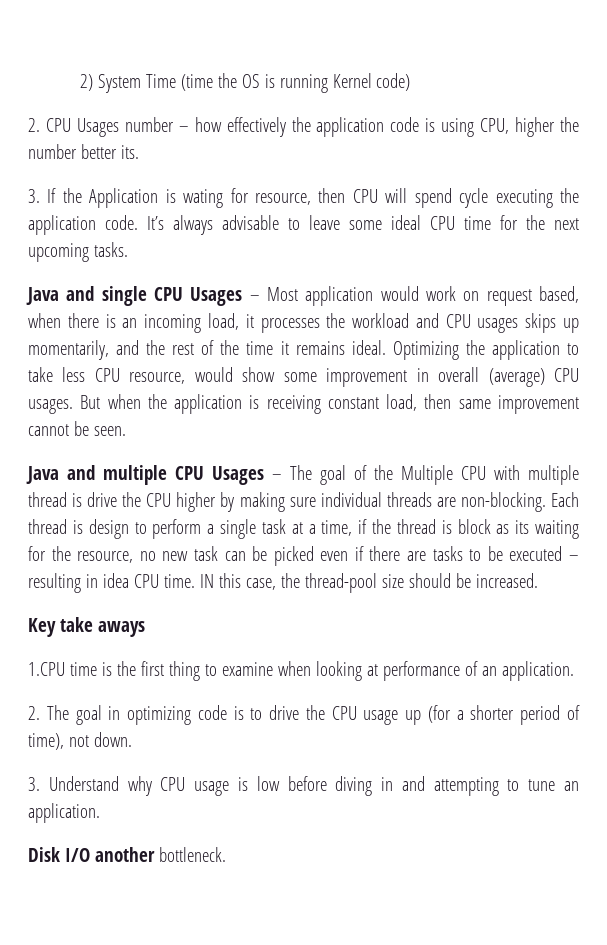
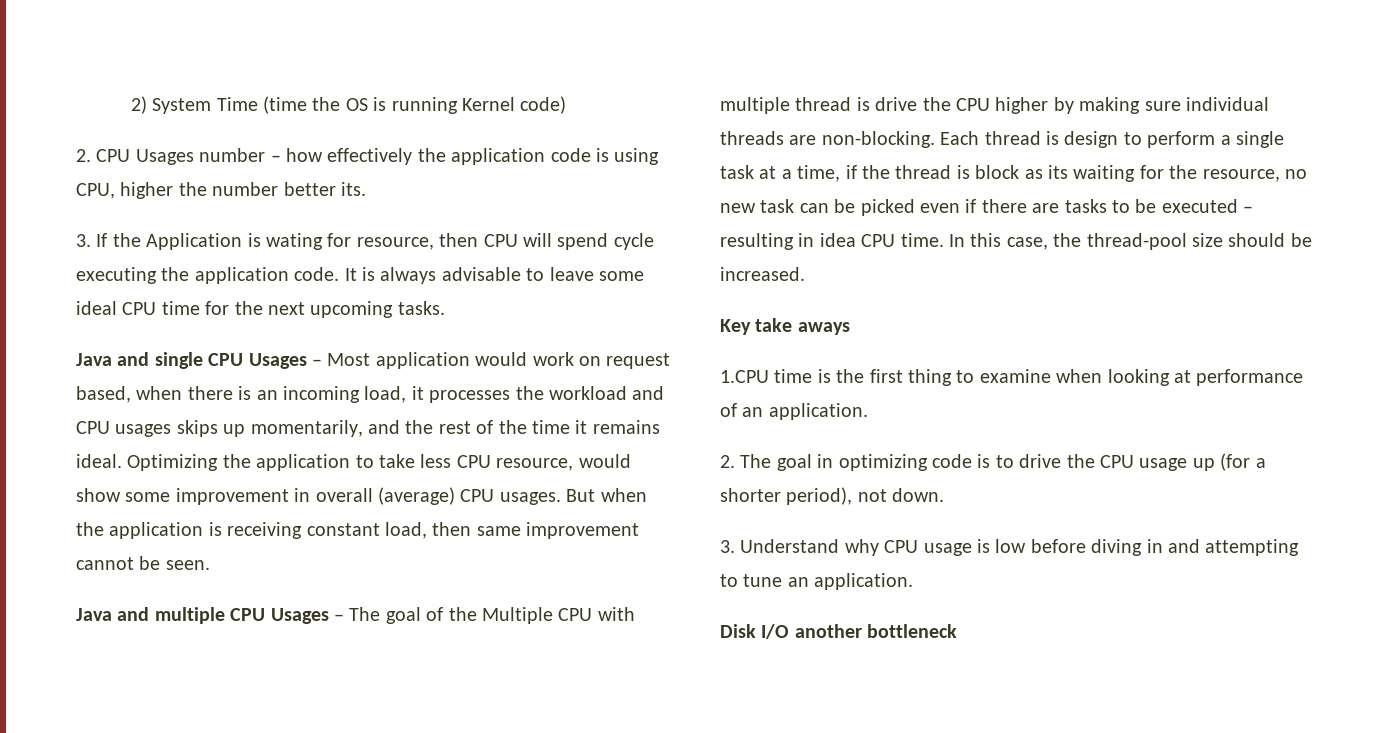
[147,216,164,230] It’s -> [344,267,375,281] It is
[199,574,214,588] IN -> [949,234,965,247] In
[520,705,580,725] [28,733,64,750] period of time), -> [786,487,853,505] period),
[158,847,226,862] bottleneck. -> [867,624,958,638] bottleneck

